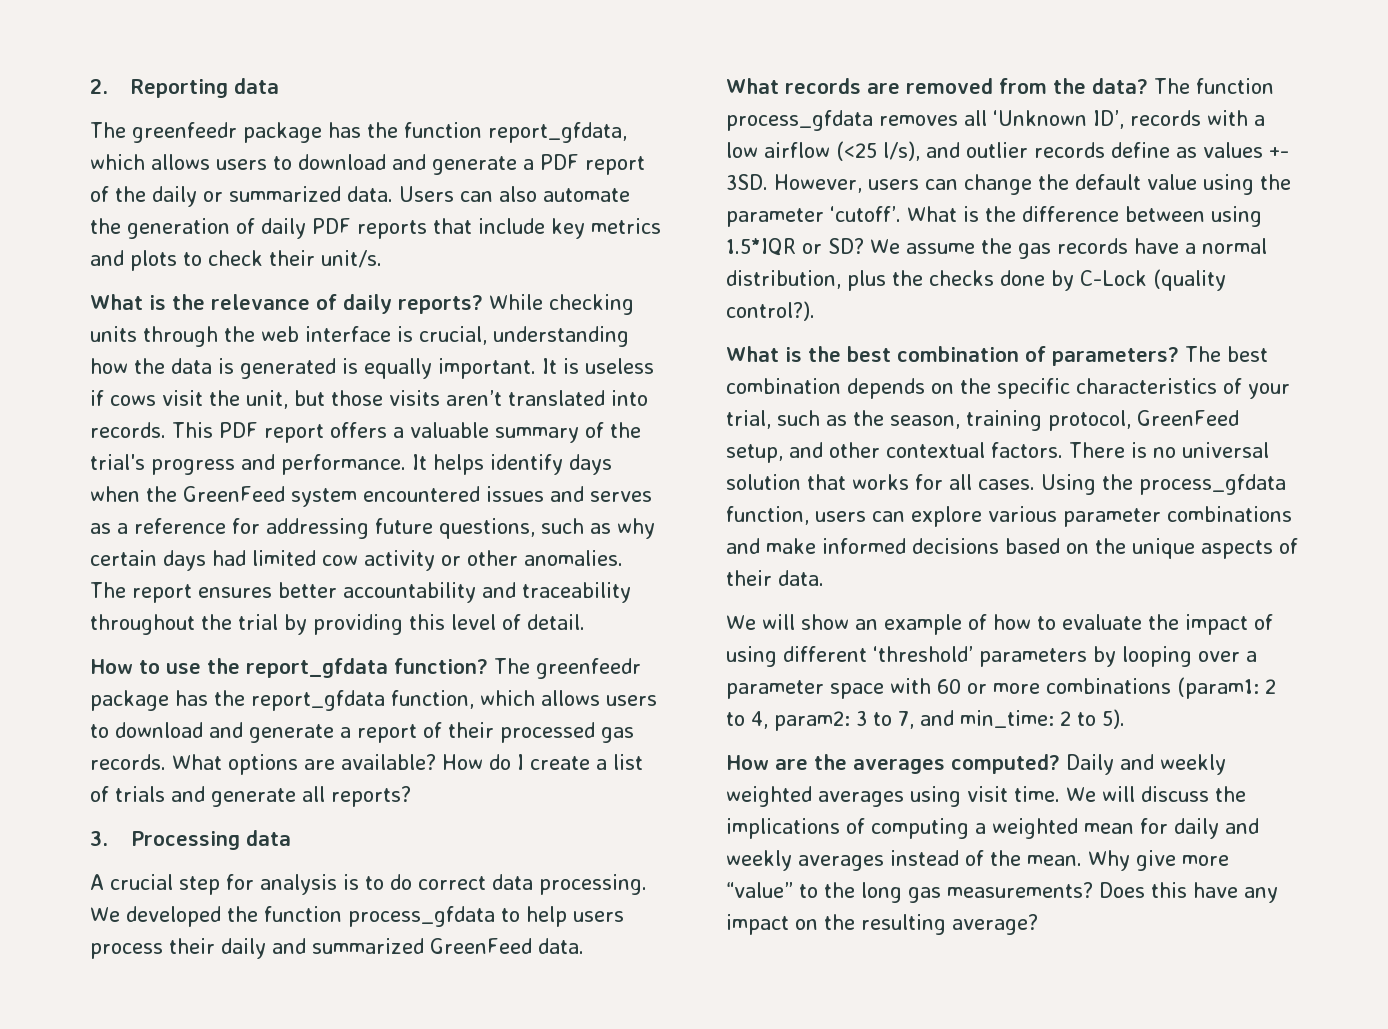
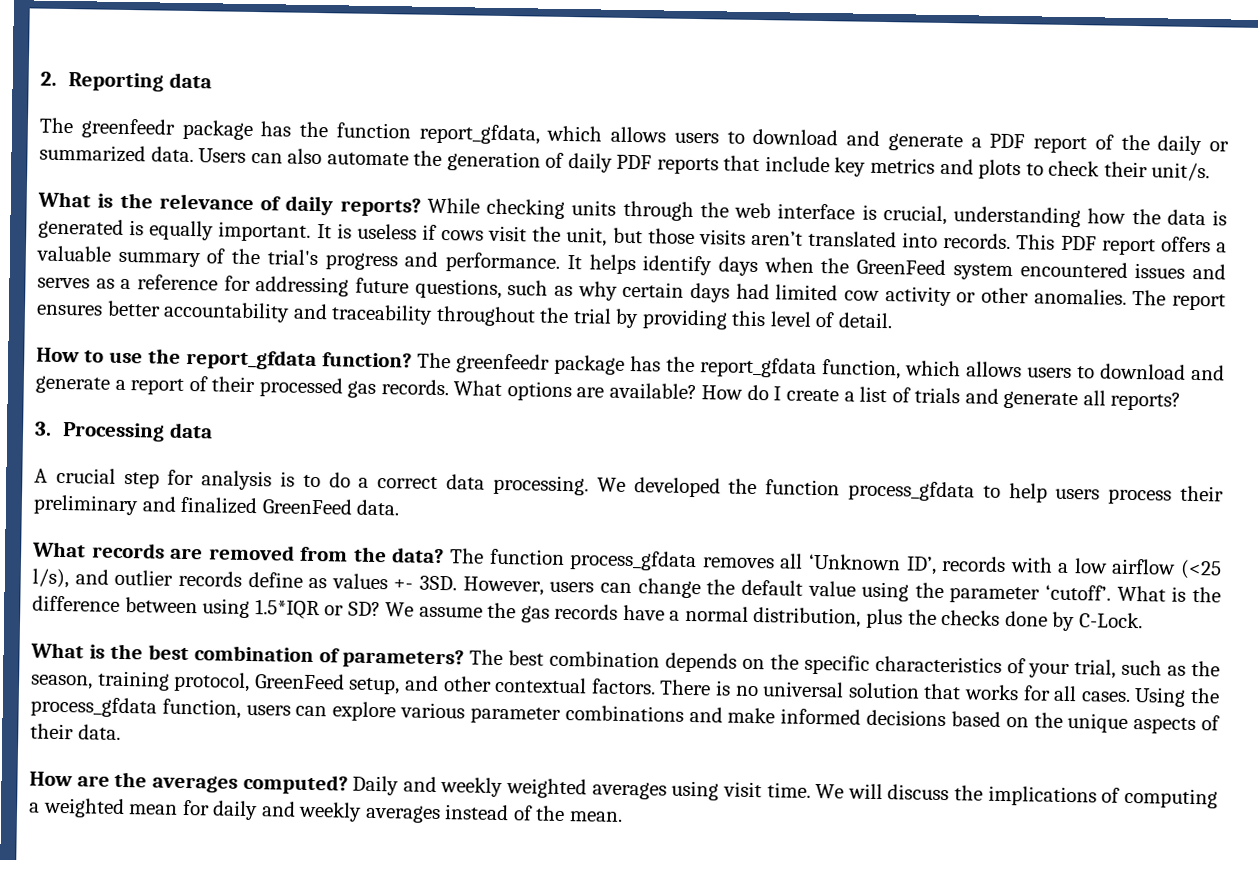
(412, 882) none -> [358,477,370,488] a
[221,938,424,959] daily and summarized -> [33,494,259,516] preliminary and finalized
[1080,269,1226,291] [726,301,815,321] C-Lock (quality control?). -> [1078,612,1143,629] C-Lock.
[726,614,1273,635] [726,646,1257,667] [726,677,1276,699] [726,709,1125,731] // We will show an example of how to evaluate the impact of using different ‘threshold’ parameters by looping over a parameter space with 60 or more combinations (param1: 2 to 4, param2: 3 to 7, and min_time: 2 to 5). -> (121, 732) none
[1088,850,1229,871] [726,882,1278,903] [726,914,1038,935] Why give more “value” to the long gas measurements? Does this have any impact on the resulting average? -> (623, 816) none

